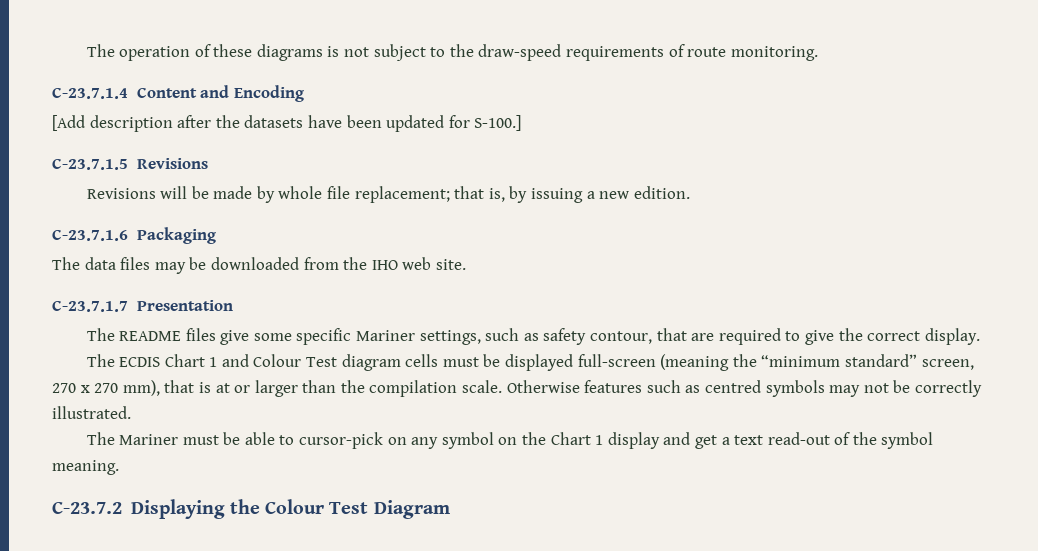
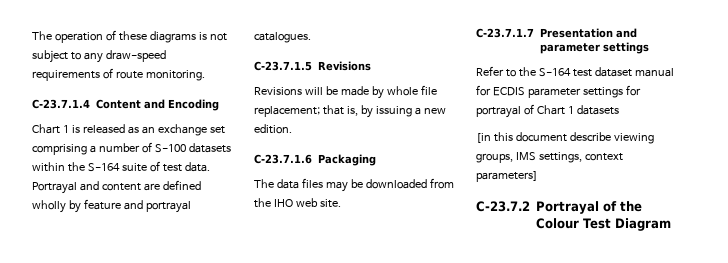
[449,44,474,57] the -> [83,52,103,63] any
[52,115,522,132] [Add description after the datasets have been updated for S-100.] -> [32,124,225,136] [32,142,231,155] [32,161,210,172] [32,180,201,194] [32,199,191,213] [254,32,311,43] Chart 1 is released as an exchange set comprising a number of S-100 datasets within the S-164 suite of test data. Portrayal and content are defined wholly by feature and portrayal catalogues.
[86,328,980,345] [86,354,974,371] [52,380,982,397] [52,406,131,419] [86,432,934,449] [52,460,119,475] // The README files give some specific Mariner settings, such as safety contour, that are required to give the correct display. // The ECDIS Chart 1 and Colour Test diagram cells must be displayed full-screen (meaning the “minimum standard” screen, 270 x 270 mm), that is at or larger than the compilation scale. Otherwise features such as centred symbols may not be correctly illustrated. // The Mariner must be able to cursor-pick on any symbol on the Chart 1 display and get a text read-out of the symbol meaning. -> [615,28,637,38] [539,42,649,54] [476,66,674,77] [476,85,641,98] [476,104,619,118] [476,132,654,144] [476,152,623,163] [476,171,538,182] and parameter settings // Refer to the S-164 test dataset manual for ECDIS parameter settings for portrayal of Chart 1 datasets // [in this document describe viewing groups, IMS settings, context parameters]
[130,499,225,519] Displaying -> [535,201,617,214] Portrayal of

